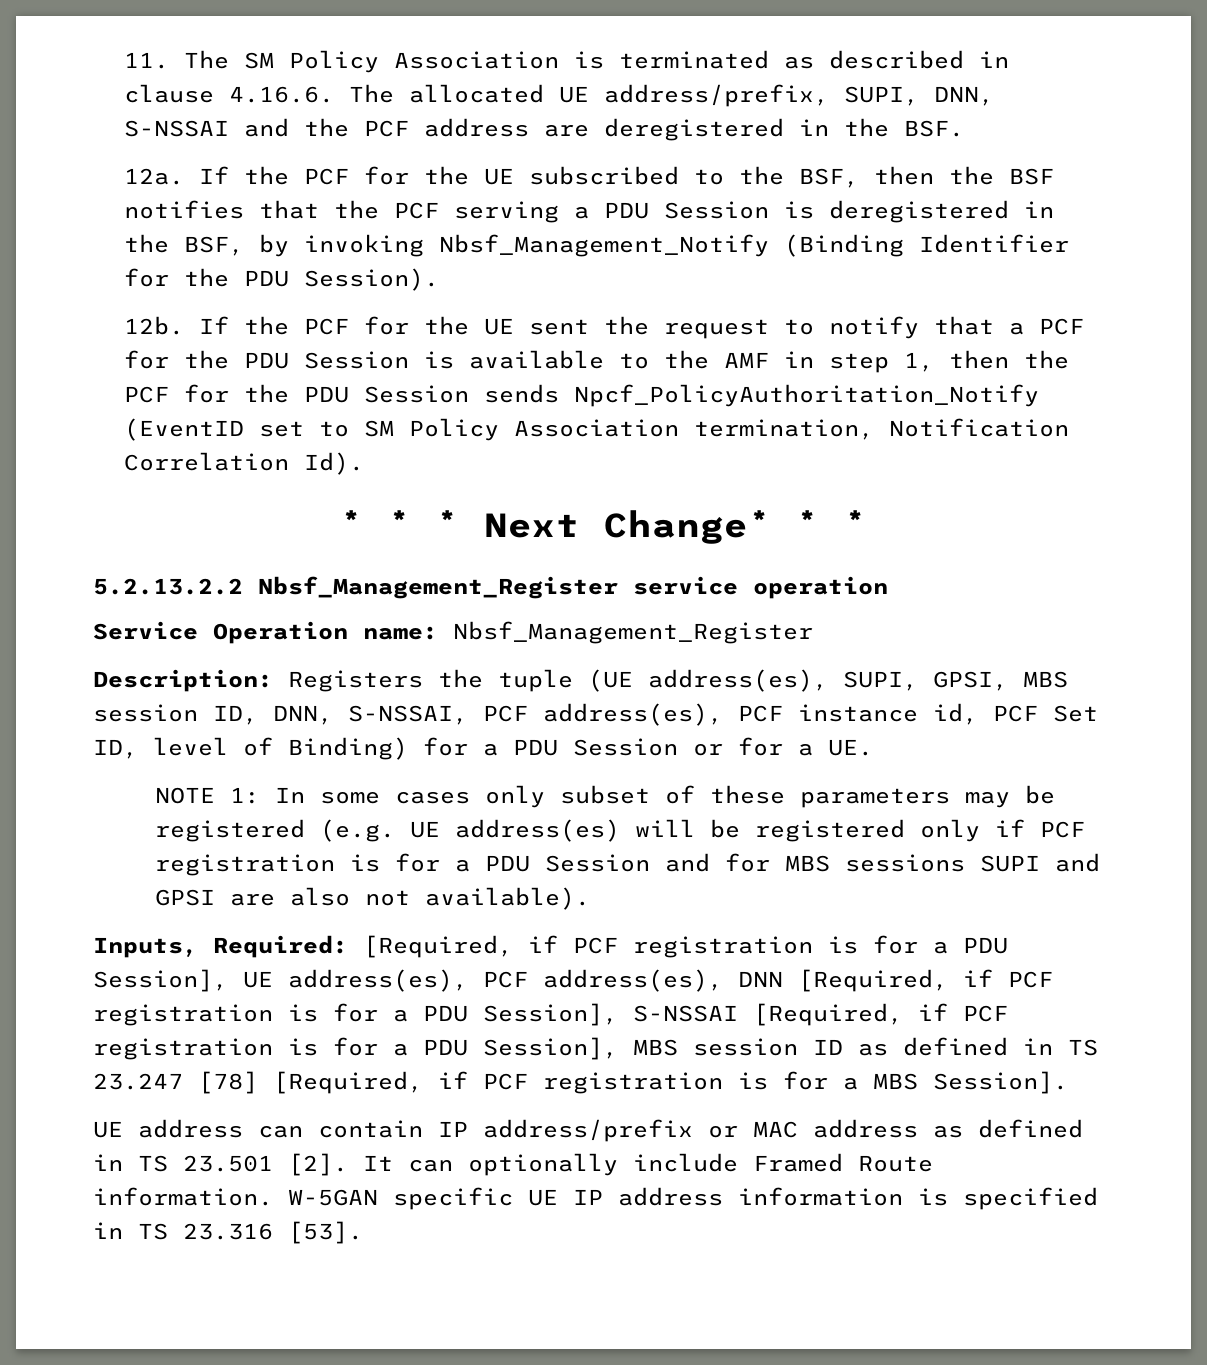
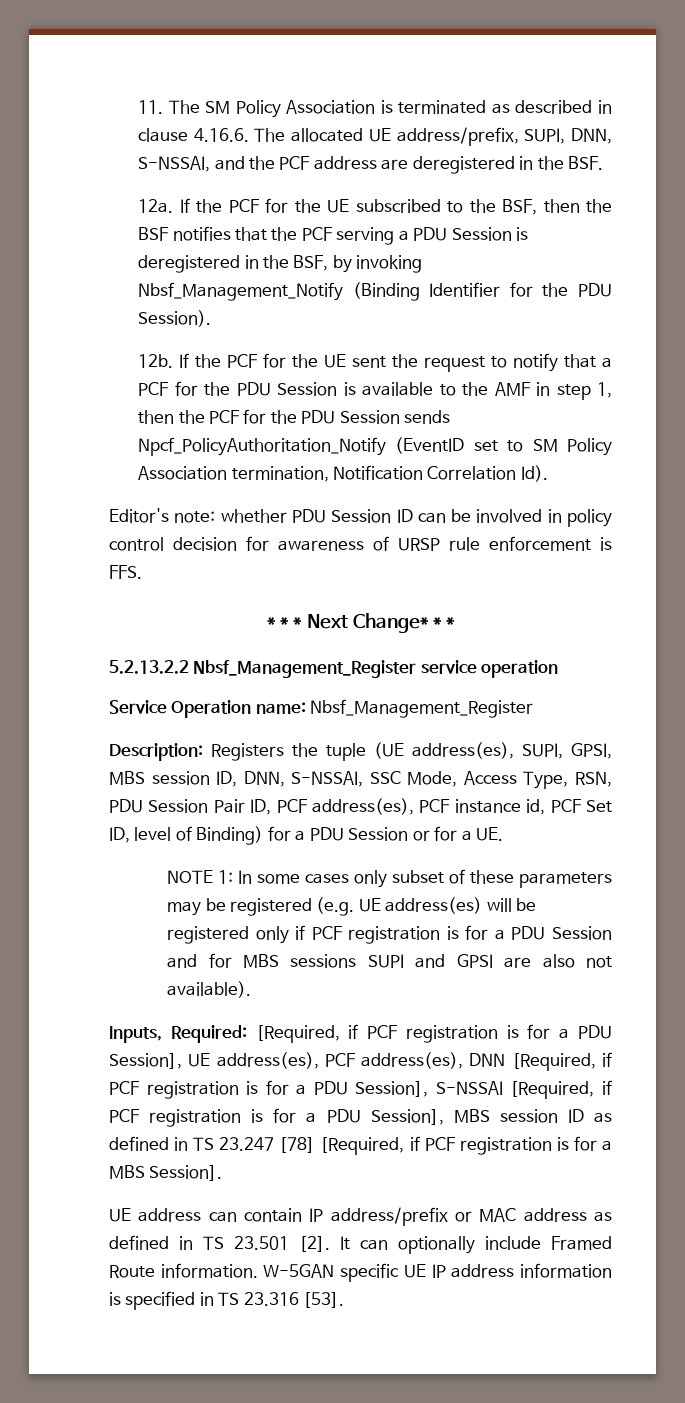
[124,120,230,137] S-NSSAI -> [138,156,211,172] S-NSSAI,
(365, 463) none -> [109,508,612,527] [109,536,612,551] [109,565,142,579] // Editor's note: whether PDU Session ID can be involved in policy control decision for awareness of URSP rule enforcement is FFS.
(468, 715) none -> [369,771,612,789] [109,799,272,815] SSC Mode, Access Type, RSN, PDU Session Pair ID,

